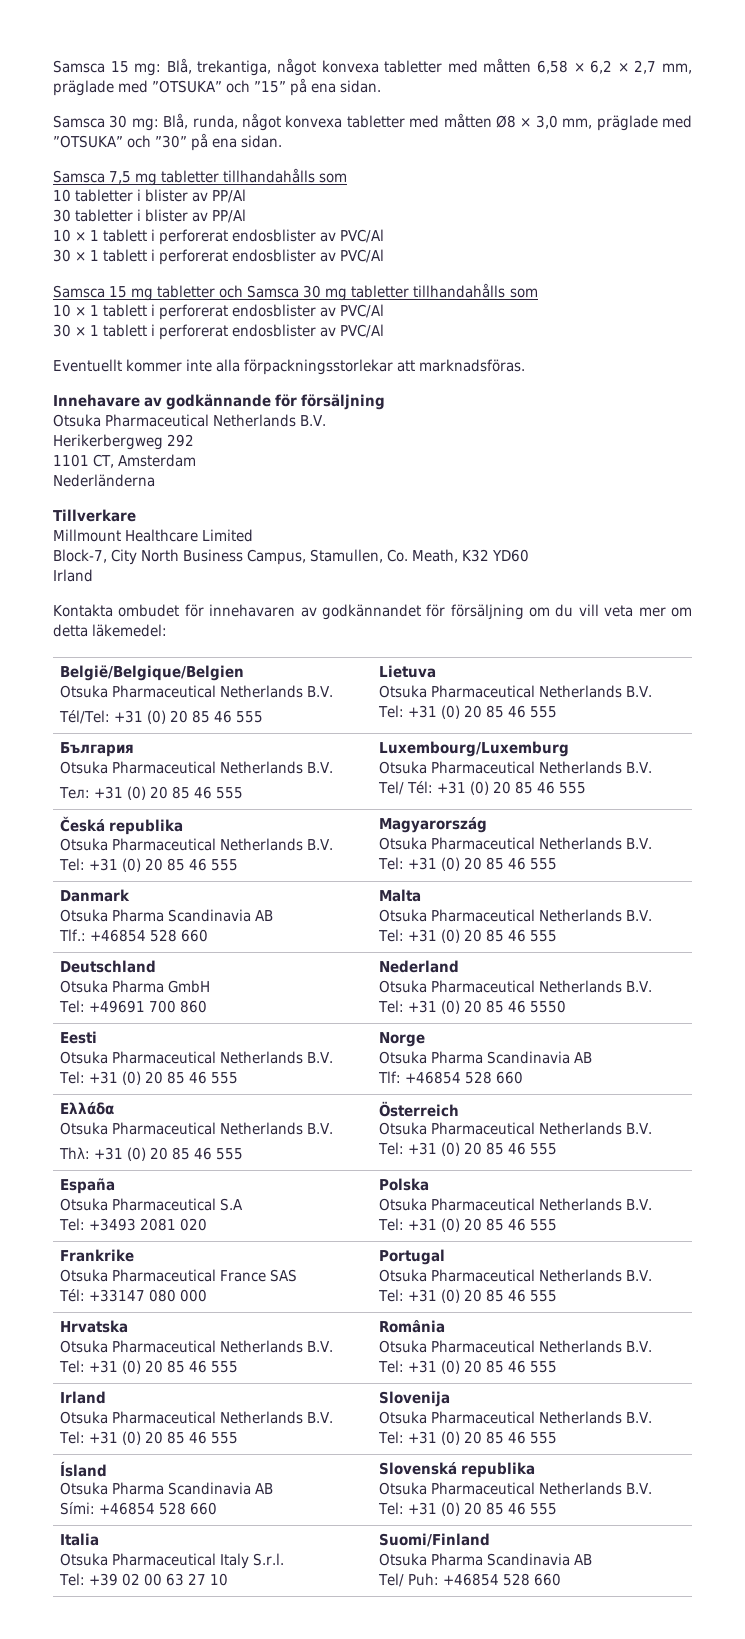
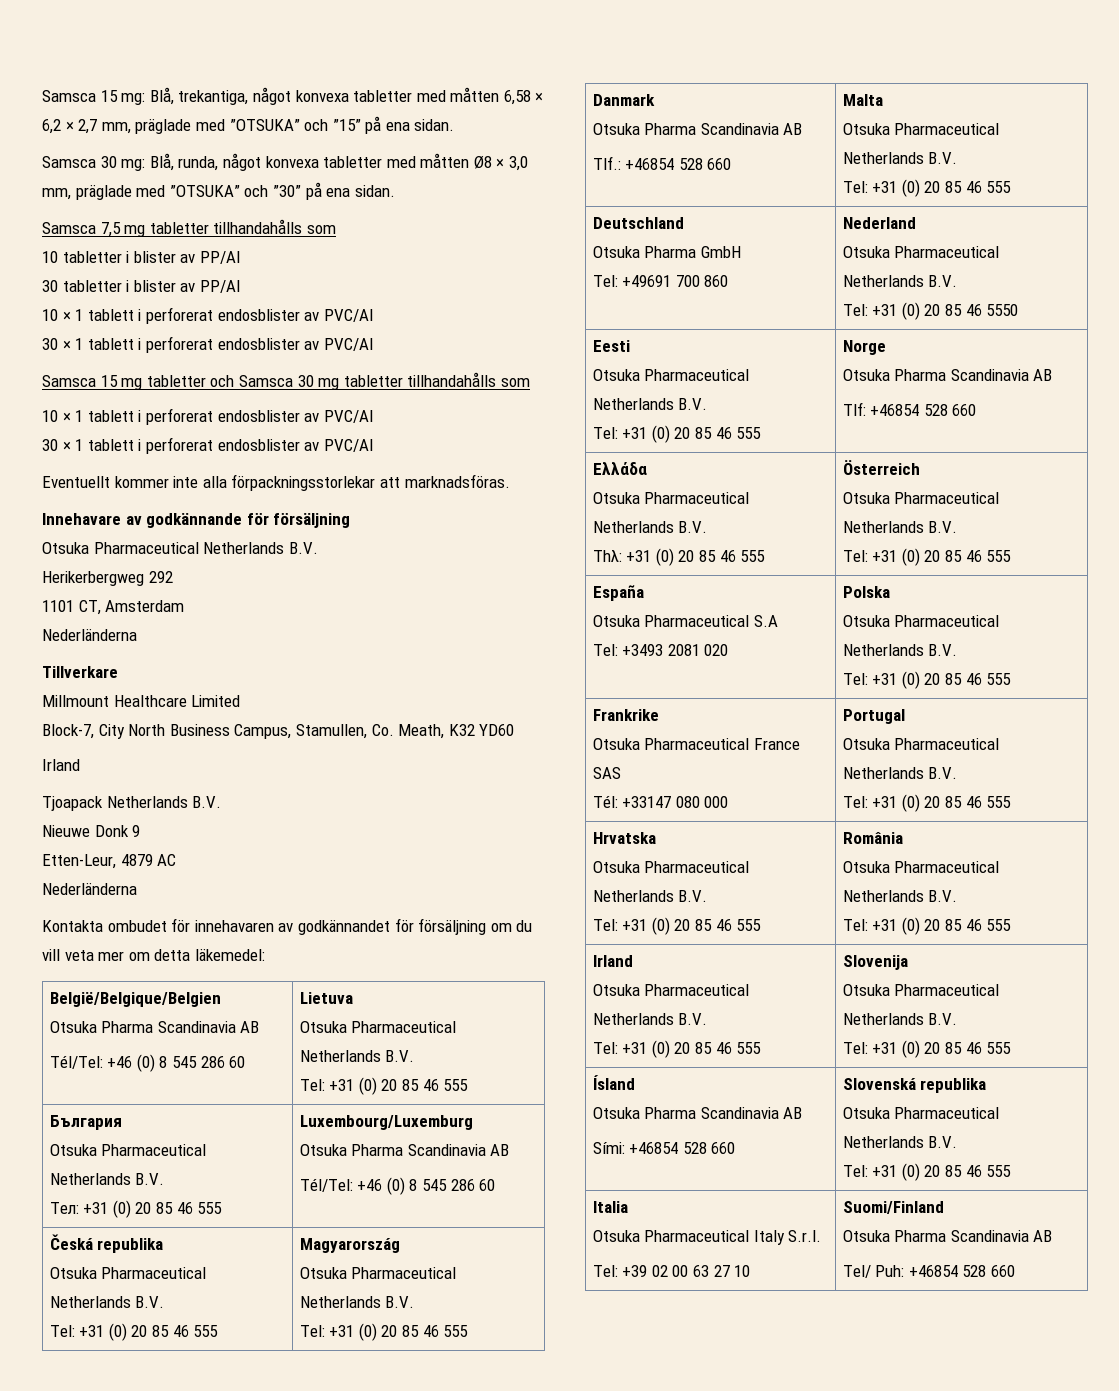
(93, 575) none -> [42,796,222,811] [42,825,141,837] [42,854,177,869] [42,883,137,895] // Tjoapack Netherlands B.V. // Nieuwe Donk 9 // Etten-Leur, 4879 AC // Nederländerna
[111,685,333,698] [58,710,264,724] Pharmaceutical Netherlands B.V. // Tél/Tel: +31 (0) 20 85 46 555 -> [101,1021,260,1033] [49,1054,246,1072] Pharma Scandinavia AB // Tél/Tel: +46 (0) 8 545 286 60
[430,761,652,774] [377,781,587,795] Pharmaceutical Netherlands B.V. // Tel/ Tél: +31 (0) 20 85 46 555 -> [351,1144,510,1156] [299,1177,496,1195] Pharma Scandinavia AB // Tél/Tel: +46 (0) 8 545 286 60

